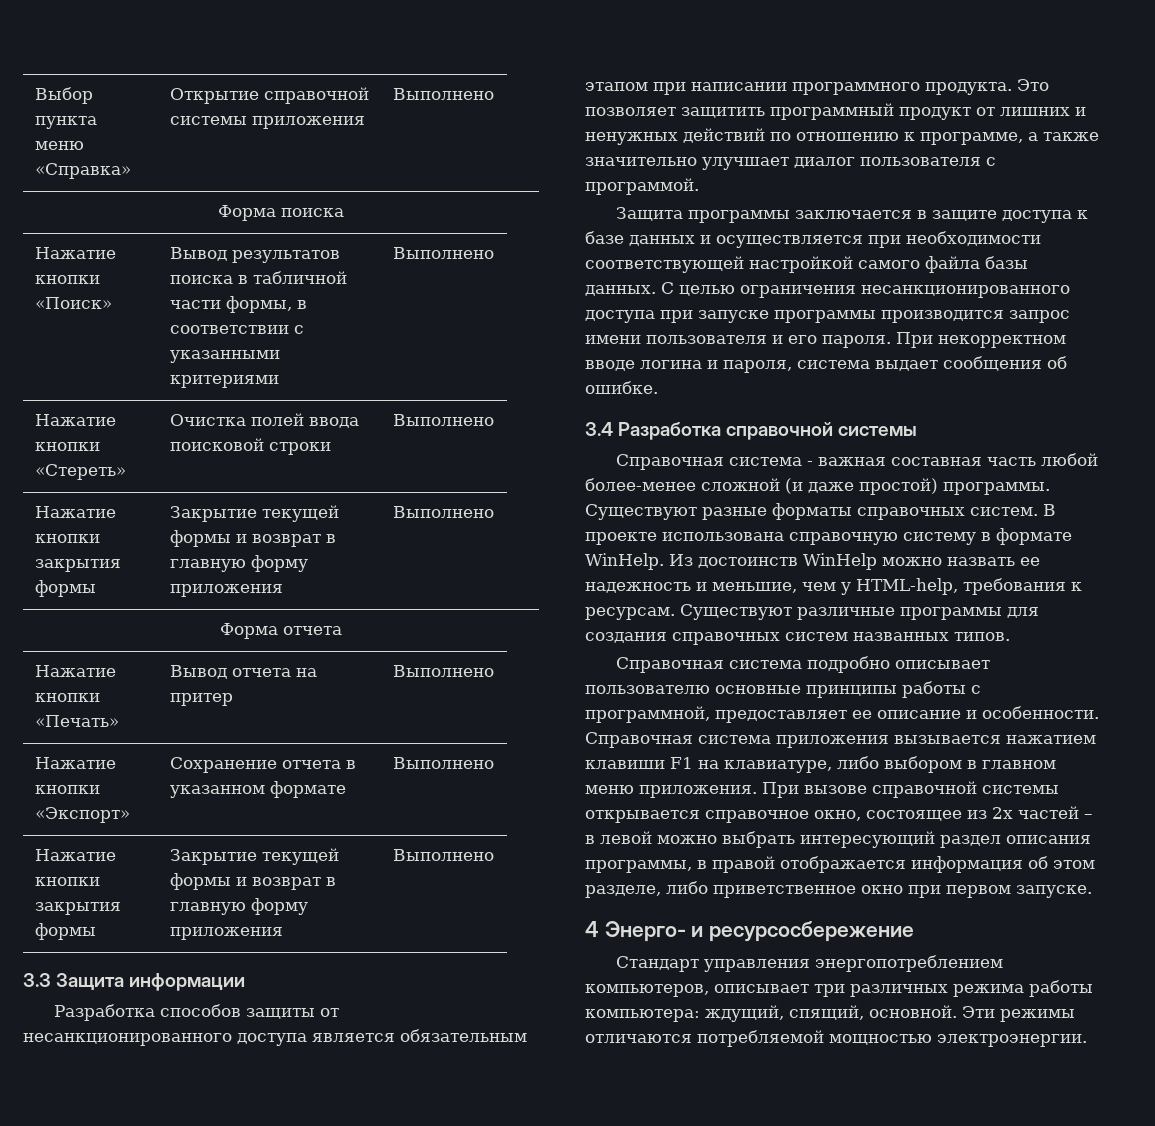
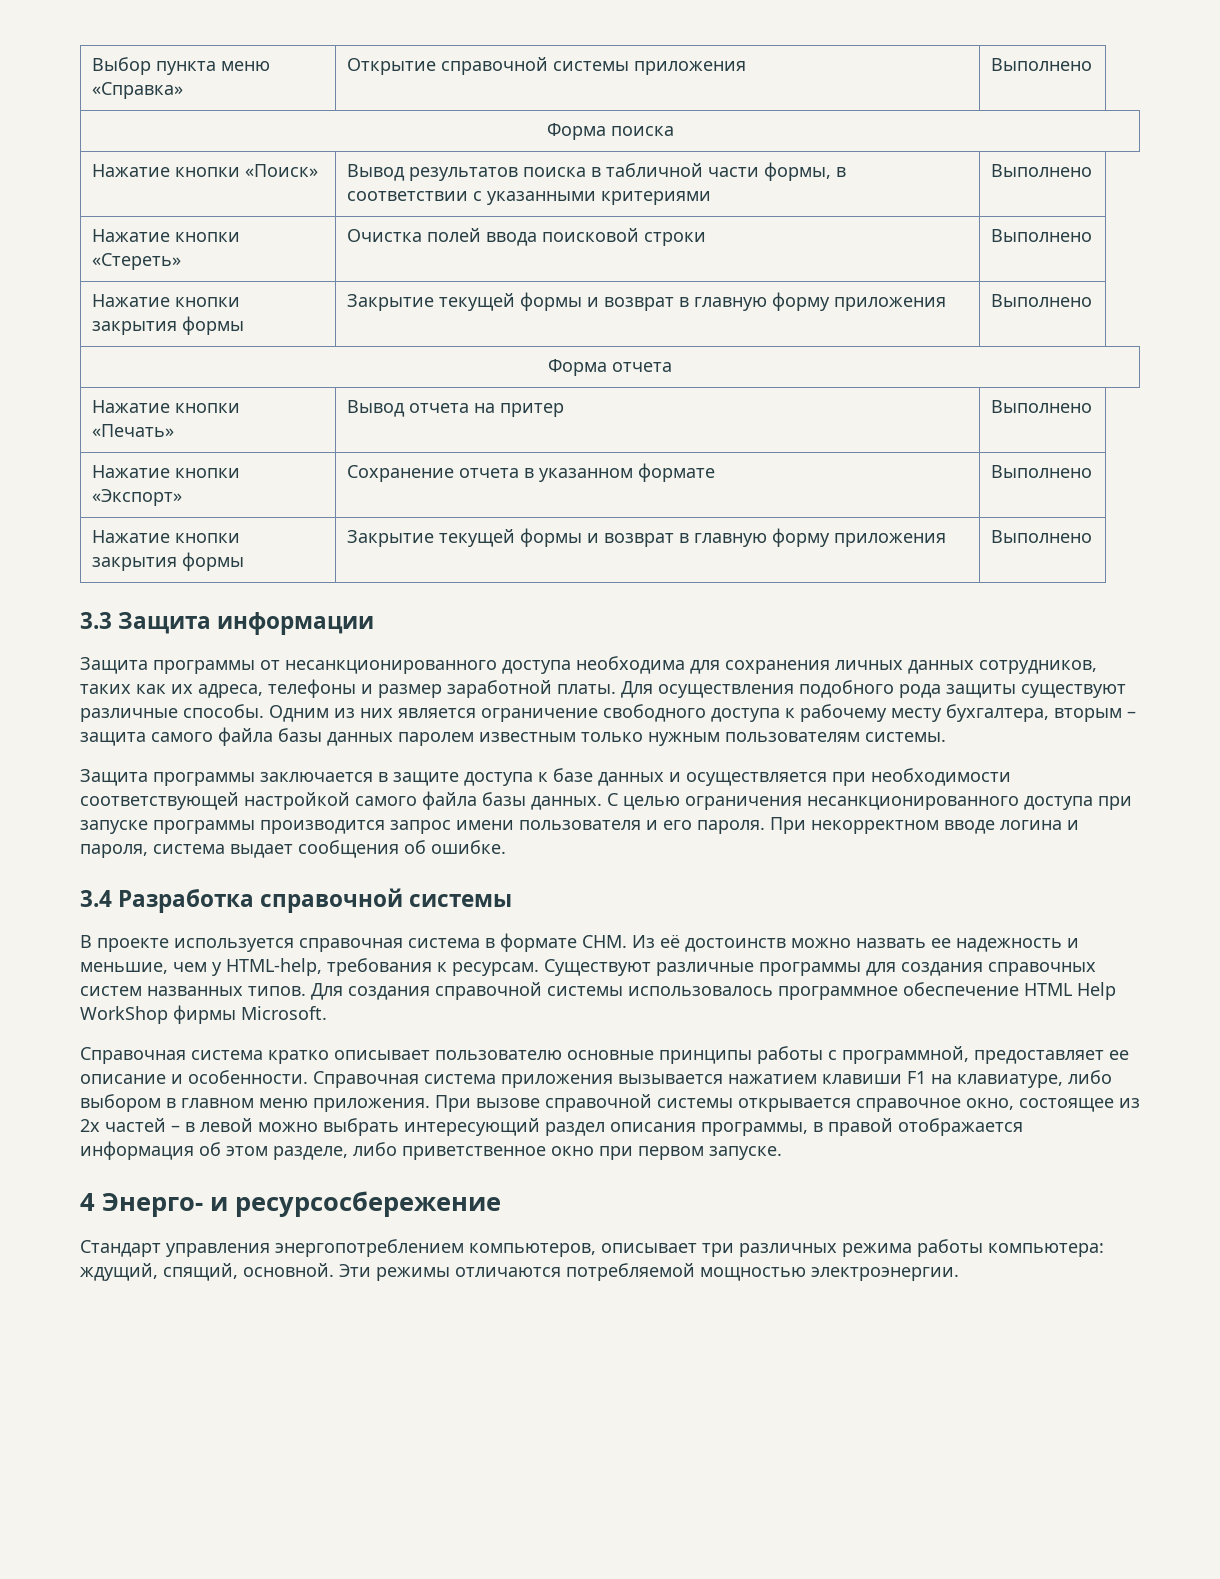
[54,1004,340,1021] [23,1029,527,1046] [585,79,1049,95] [585,103,1086,120] [585,128,1099,145] [585,157,996,170] [585,178,699,195] Разработка способов защиты от несанкционированного доступа является обязательным этапом при написании программного продукта. Это позволяет защитить программный продукт от лишних и ненужных действий по отношению к программе, а также значительно улучшает диалог пользователя с программой. -> [80,656,1097,674] [80,679,1126,698] [80,704,1136,722] [80,727,946,746] Защита программы от несанкционированного доступа необходима для сохранения личных данных сотрудников, таких как их адреса, телефоны и размер заработной платы. Для осуществления подобного рода защиты существуют различные способы. Одним из них является ограничение свободного доступа к рабочему месту бухгалтера, вторым – защита самого файла базы данных паролем известным только нужным пользователям системы.
[616,453,1099,470] [585,478,1050,495] [585,503,1056,520] [585,528,1072,545] [585,553,877,570] Справочная система - важная составная часть любой более-менее сложной (и даже простой) программы. Существуют разные форматы справочных систем. В проекте использована справочную систему в формате WinHelp. Из достоинств WinHelp -> [80,933,786,952] В проекте используется справочная система в формате CHM. Из её достоинств
[616,656,891,673] // Справочная система подробно -> [311,982,1116,1000] [80,1005,327,1024] [80,1047,329,1064] Для создания справочной системы использовалось программное обеспечение HTML Help WorkShop фирмы Microsoft. // Справочная система кратко

